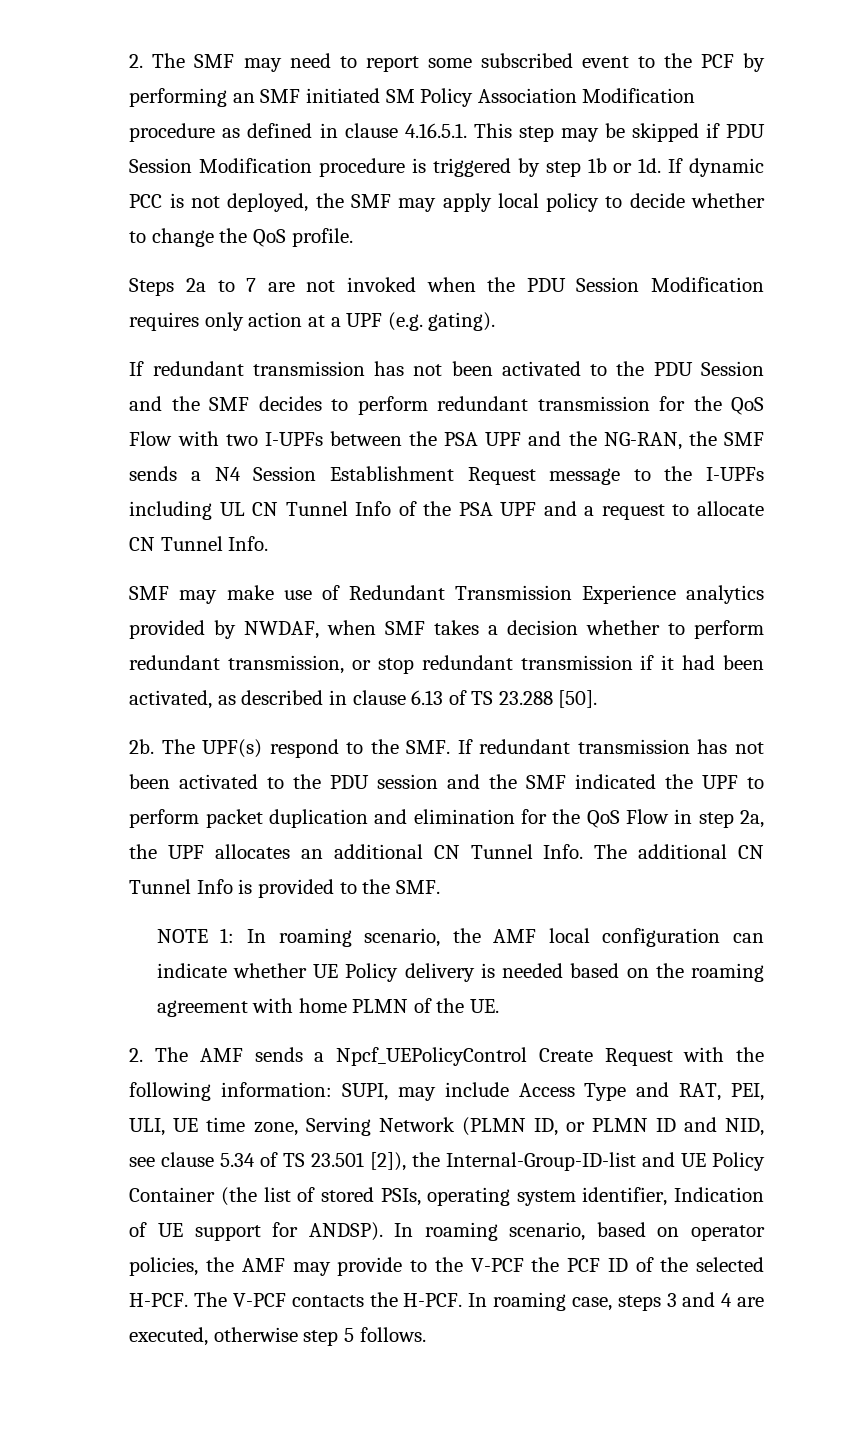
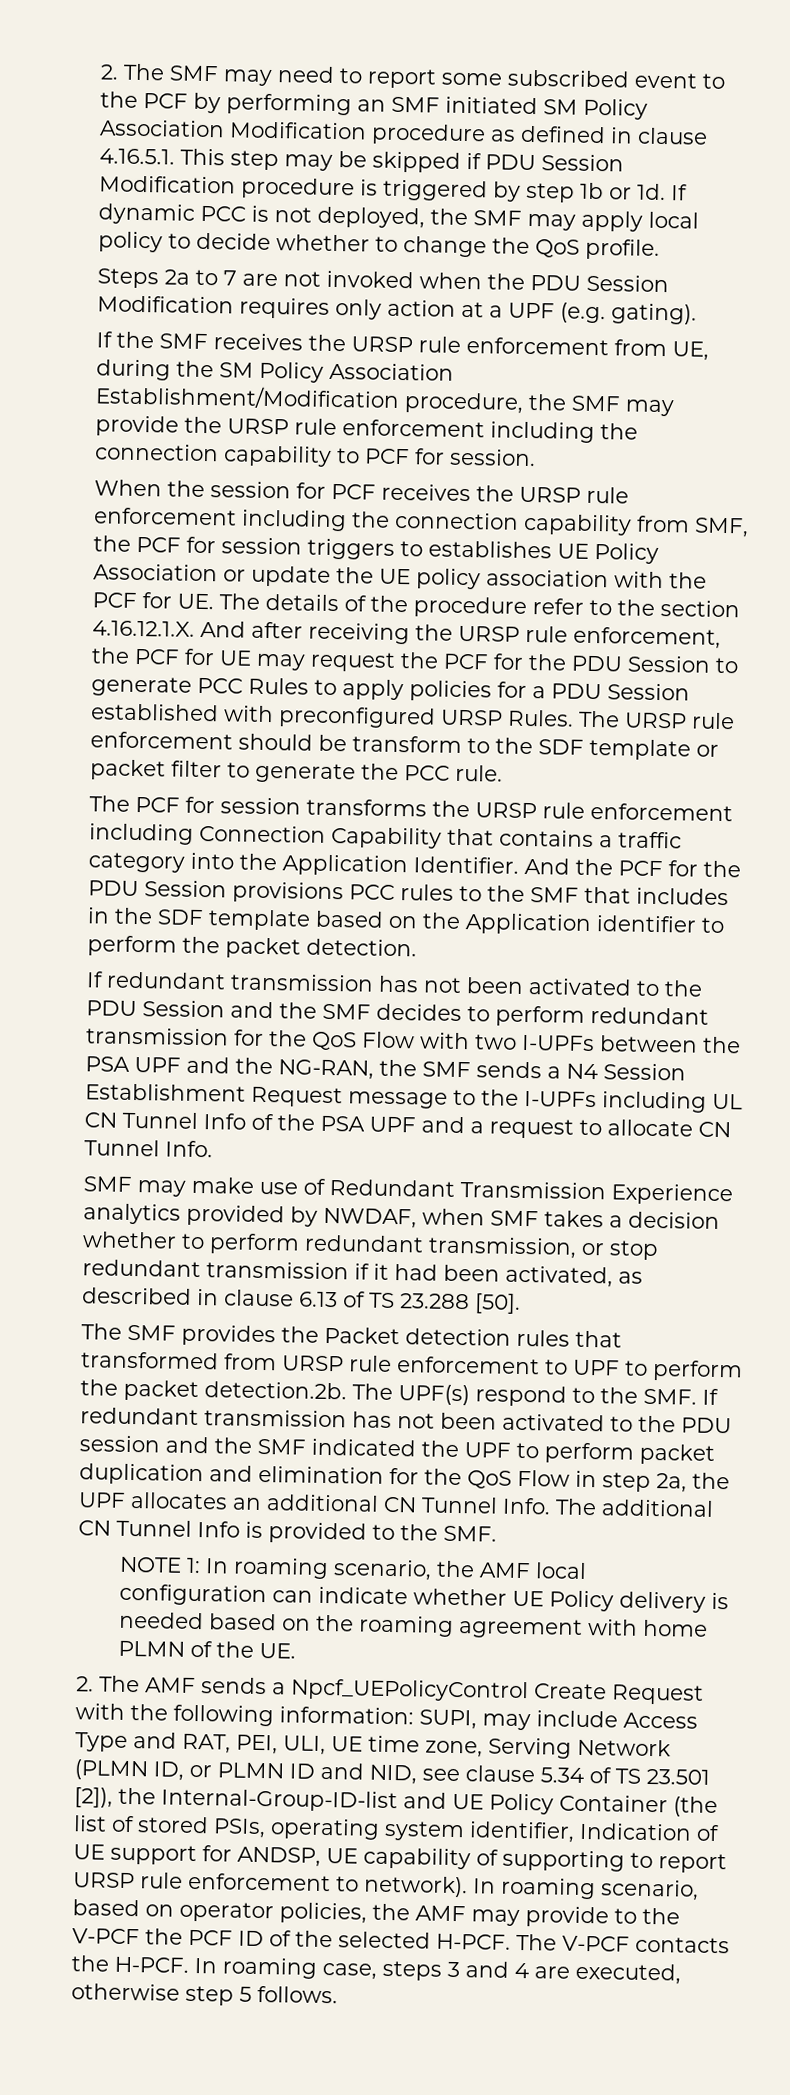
(496, 321) none -> [95,331,709,361] [95,359,454,383] [94,384,674,417] [94,415,638,443] [93,443,536,467] [93,479,629,504] [93,507,749,538] [92,535,659,564] [92,563,707,590] [91,592,740,618] [91,620,721,649] [90,647,739,674] [90,676,690,702] [90,703,735,730] [89,731,719,761] [89,759,503,784] [88,795,733,822] [88,823,682,849] [87,852,741,878] [87,880,729,906] [86,907,725,935] [86,935,417,959] // If the SMF receives the URSP rule enforcement from UE, during the SM Policy Association Establishment/Modification procedure, the SMF may provide the URSP rule enforcement including the connection capability to PCF for session. // When the session for PCF receives the URSP rule enforcement including the connection capability from SMF, the PCF for session triggers to establishes UE Policy Association or update the UE policy association with the PCF for UE. The details of the procedure refer to the section 4.16.12.1.X. And after receiving the URSP rule enforcement, the PCF for UE may request the PCF for the PDU Session to generate PCC Rules to apply policies for a PDU Session established with preconfigured URSP Rules. The URSP rule enforcement should be transform to the SDF template or packet filter to generate the PCC rule. // The PCF for session transforms the URSP rule enforcement including Connection Capability that contains a traffic category into the Application Identifier. And the PCF for the PDU Session provisions PCC rules to the SMF that includes in the SDF template based on the Application identifier to perform the packet detection.
[129,739,155,754] 2b. -> [80,1323,622,1348] [80,1351,743,1382] [79,1379,347,1402] The SMF provides the Packet detection rules that transformed from URSP rule enforcement to UPF to perform the packet detection.2b.
[308,1222,383,1241] ANDSP). -> [236,1846,727,1874] [72,1872,468,1898] ANDSP, UE capability of supporting to report URSP rule enforcement to network).

